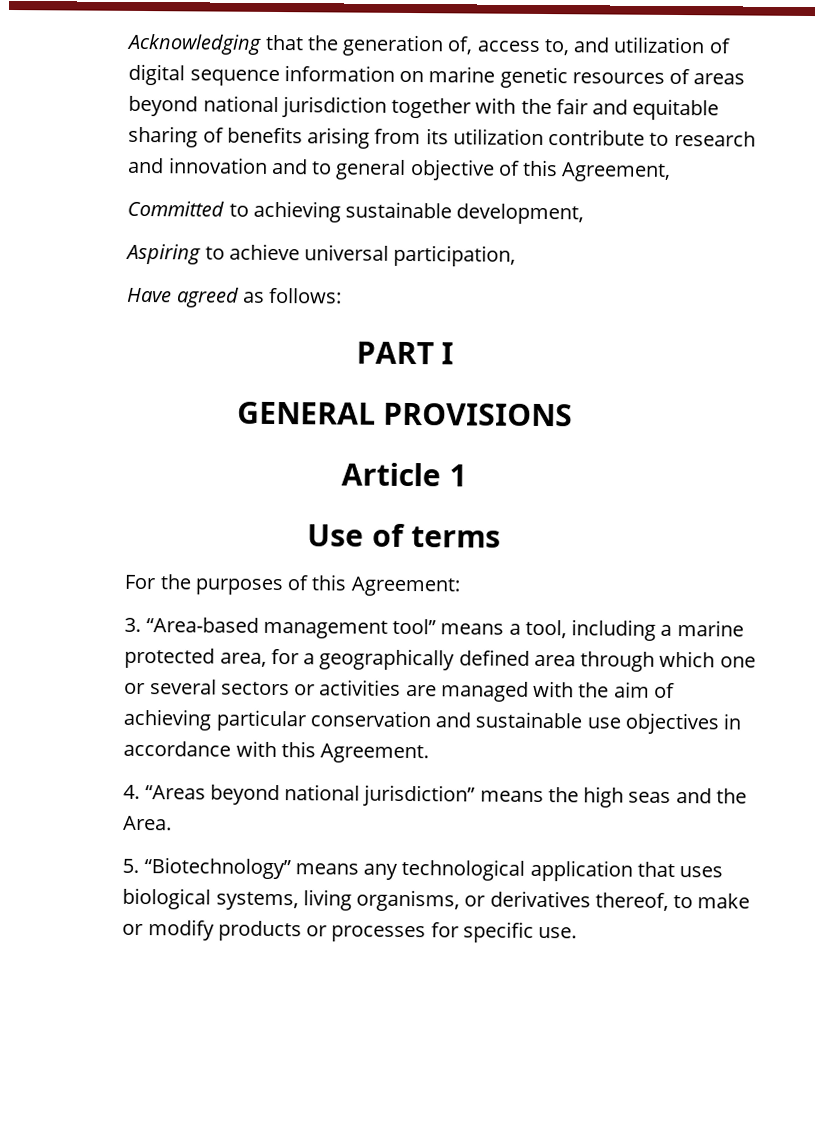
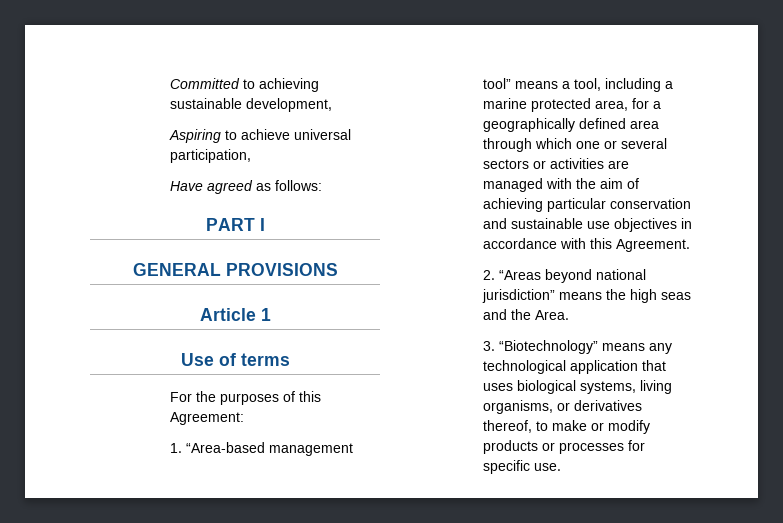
[126,33,731,57] [128,63,746,89] [128,95,720,121] [128,125,756,149] [128,157,672,182] Acknowledging that the generation of, access to, and utilization of digital sequence information on marine genetic resources of areas beyond national jurisdiction together with the fair and equitable sharing of benefits arising from its utilization contribute to research and innovation and to general objective of this Agreement, // -> (170, 83) none
[124,617,142,633] 3. -> [170,443,183,453] 1.
[123,784,141,799] 4. -> [483,270,496,280] 2.
[122,858,140,873] 5. -> [483,341,496,351] 3.

